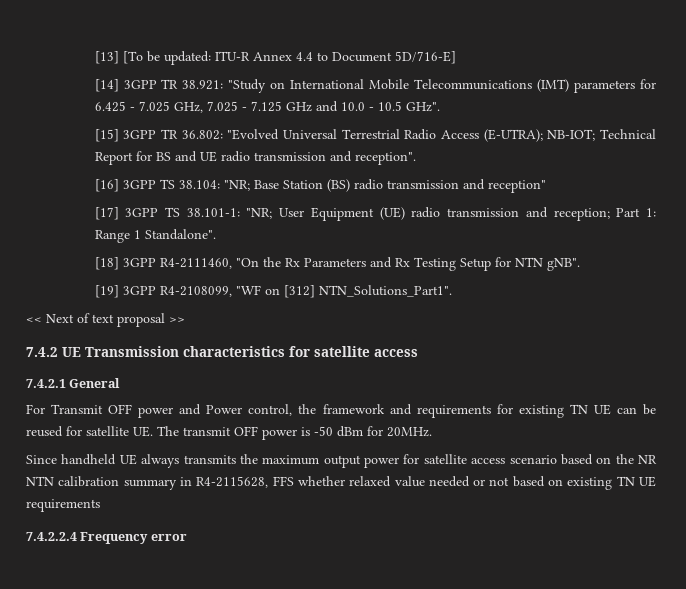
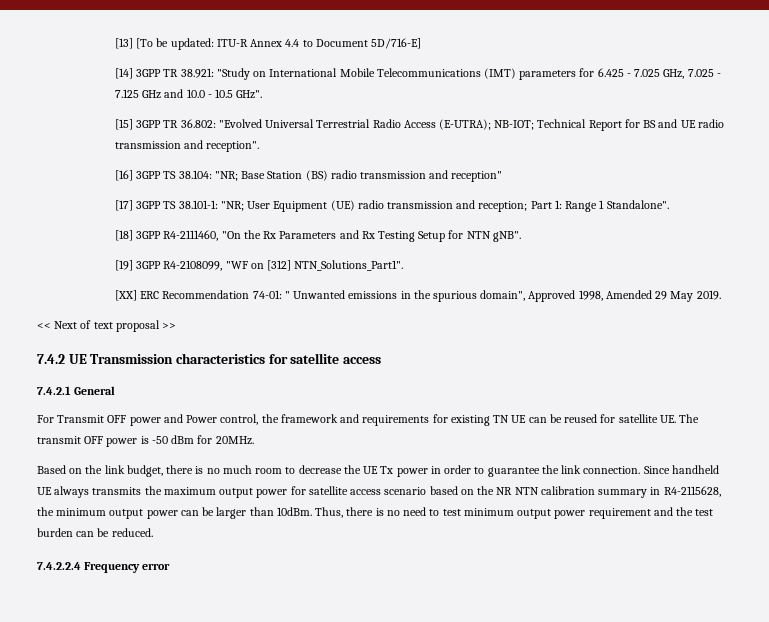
(452, 291) none -> [114,290,721,302] // [XX] ERC Recommendation 74-01: " Unwanted emissions in the spurious domain", Approved 1998, Amended 29 May 2019.
(432, 432) none -> [37,465,641,477] Based on the link budget, there is no much room to decrease the UE Tx power in order to guarantee the link connection.
[272,476,656,490] [26,499,100,512] FFS whether relaxed value needed or not based on existing TN UE requirements -> [37,507,714,519] [37,528,153,537] the minimum output power can be larger than 10dBm. Thus, there is no need to test minimum output power requirement and the test burden can be reduced.

